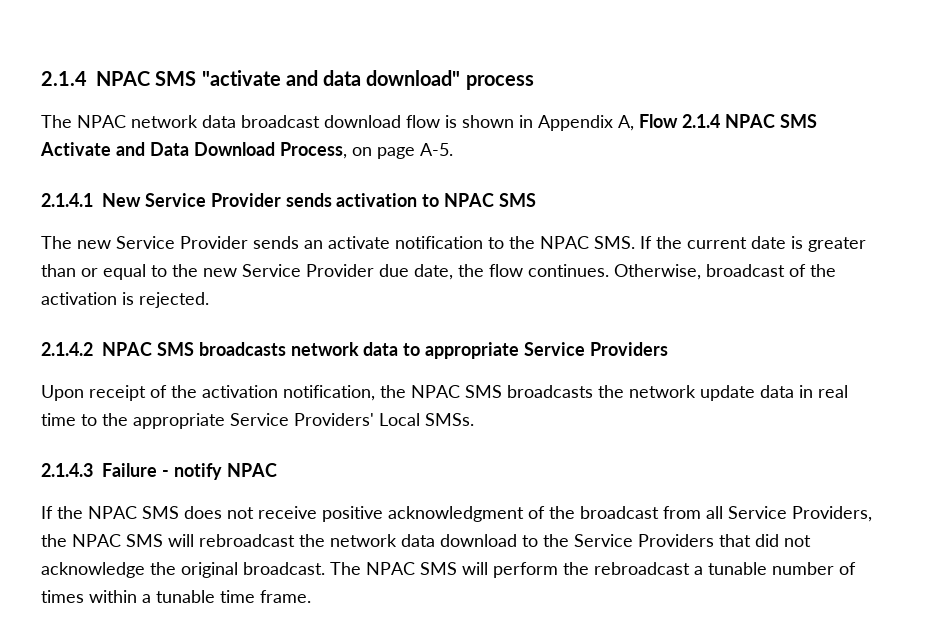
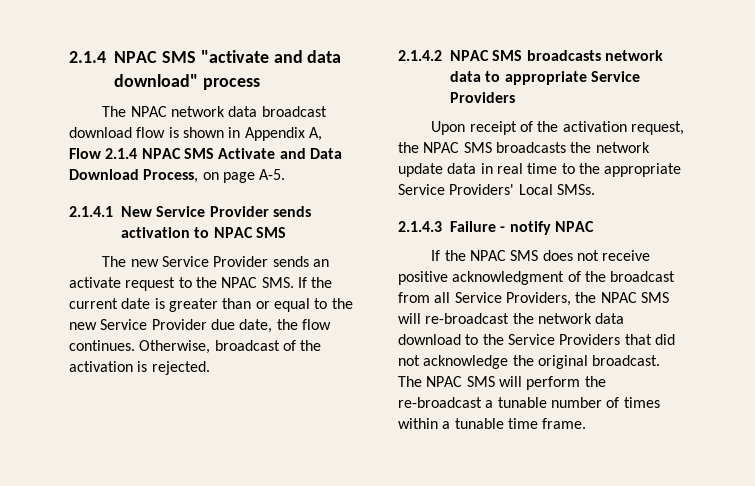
[395,236,483,249] notification -> [125,277,176,291] request
[283,385,375,401] notification, -> [630,121,684,135] request,
[199,534,295,547] rebroadcast -> [425,313,510,324] re-broadcast
[594,562,690,575] rebroadcast -> [398,397,482,408] re-broadcast

